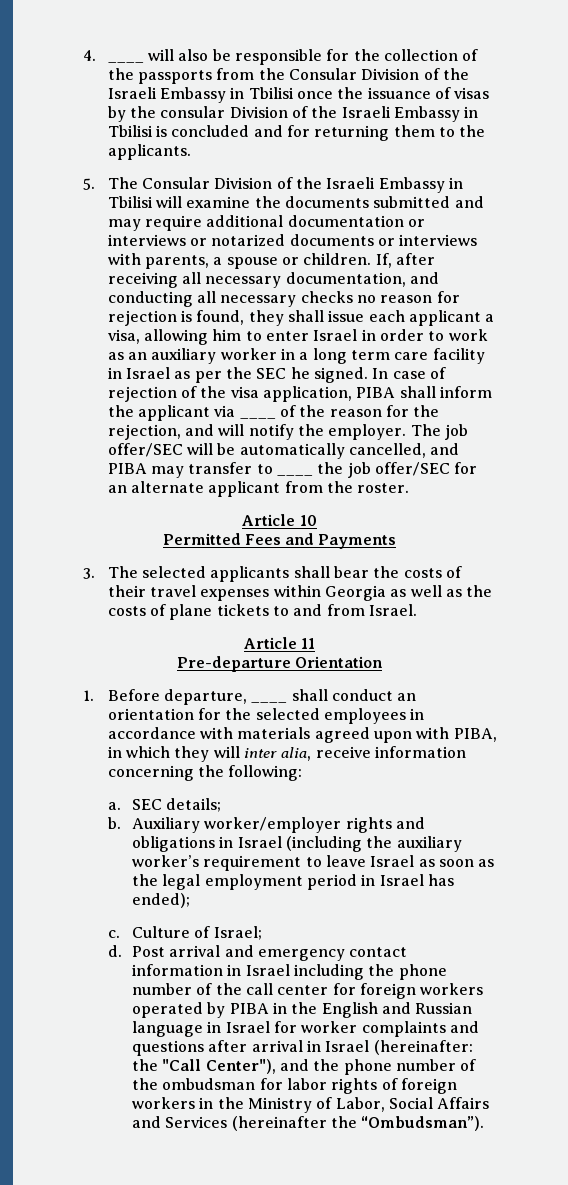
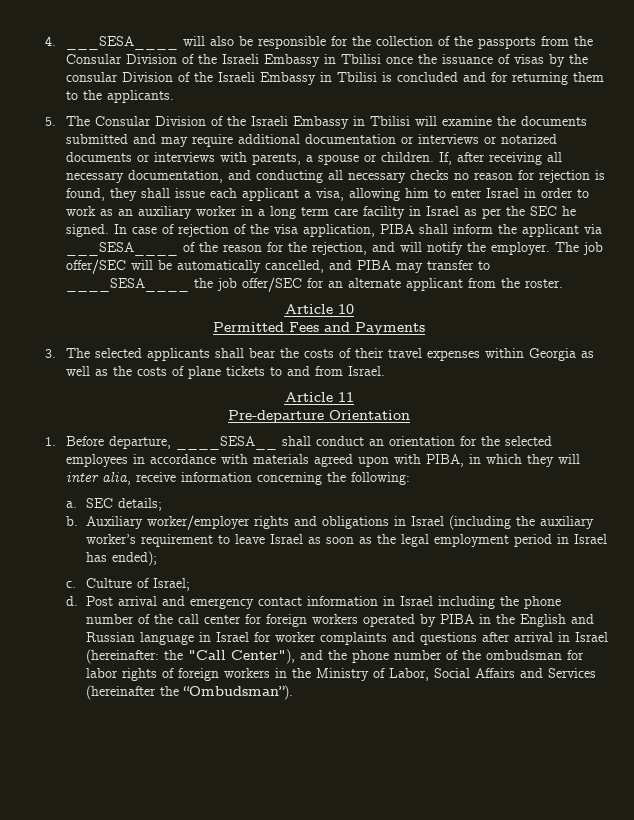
[107,61,144,63] ____ -> [65,36,178,50] ___SESA____
[239,417,276,419] ____ -> [65,242,178,256] ___SESA____
[276,474,313,476] ____ -> [65,278,189,292] ____SESA____
[251,701,288,703] ____ -> [175,436,277,450] ____SESA__

